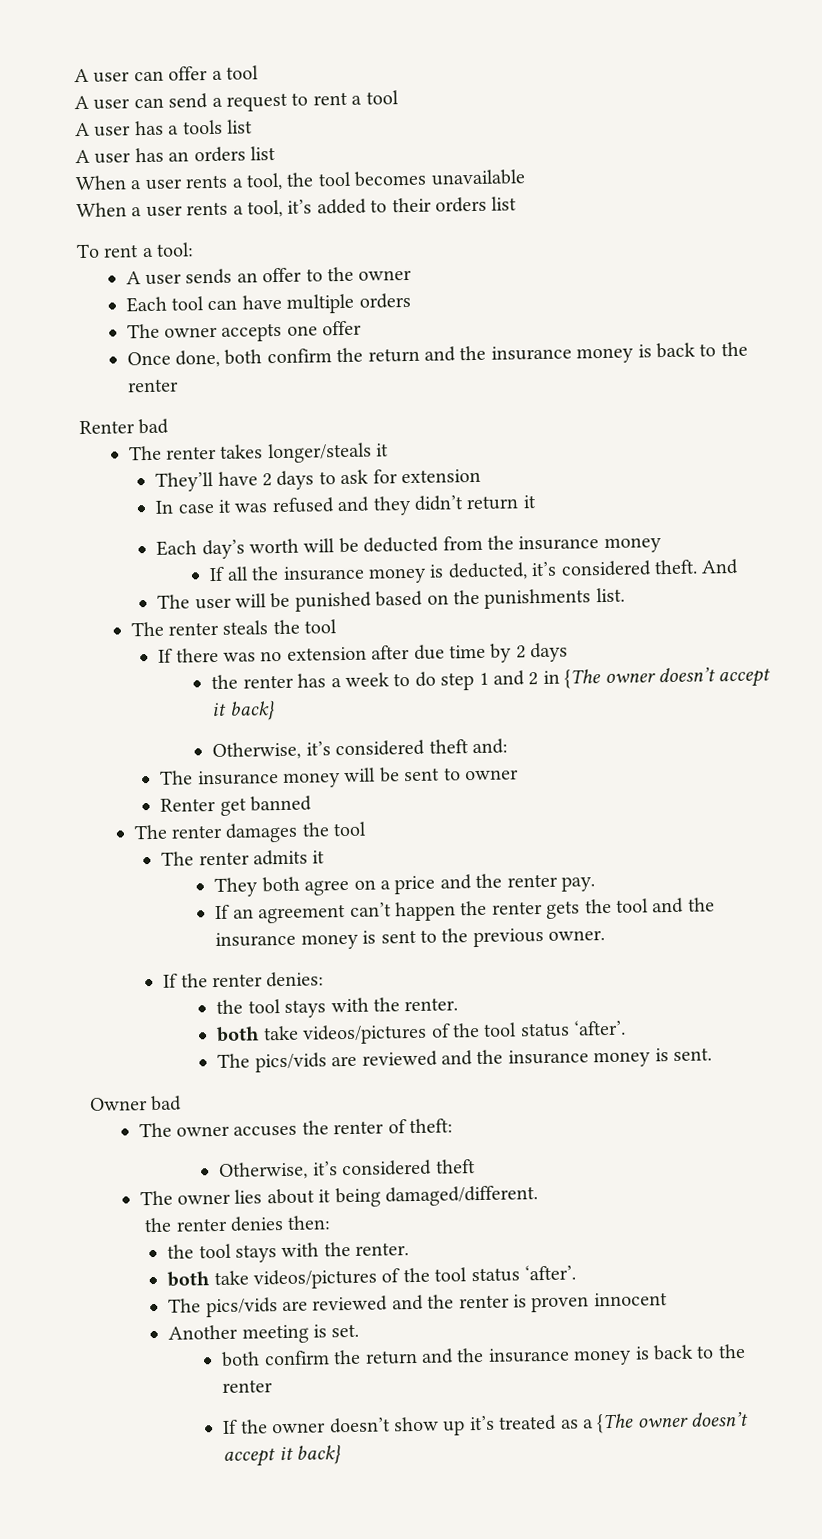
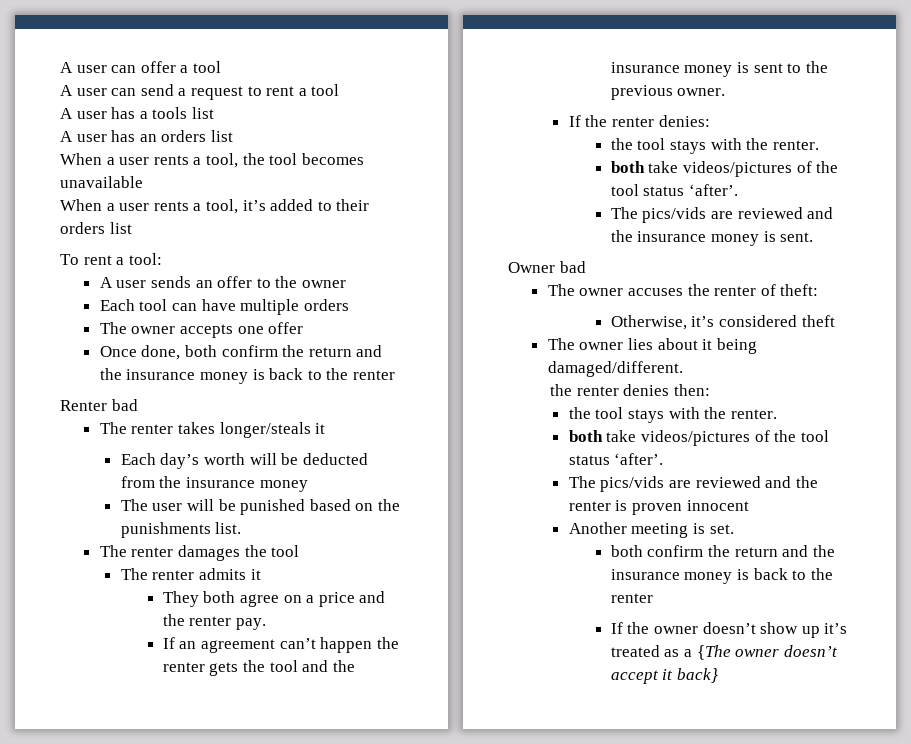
[155,468,481,492] [155,495,536,516] // They’ll have 2 days to ask for extension // In case it was refused and they didn’t return it -> (326, 428) none
[209,558,740,584] // If all the insurance money is deducted, it’s considered theft. And -> (308, 486) none
[130,619,338,637] [158,642,569,663] [211,667,772,691] [211,700,275,721] [212,738,508,761] [159,767,519,788] [160,795,312,816] // The renter steals the tool // If there was no extension after due time by 2 days // the renter has a week to do step 1 and 2 in {The owner doesn’t accept it back} // Otherwise, it’s considered theft and: // The insurance money will be sent to owner // Renter get banned -> (242, 528) none

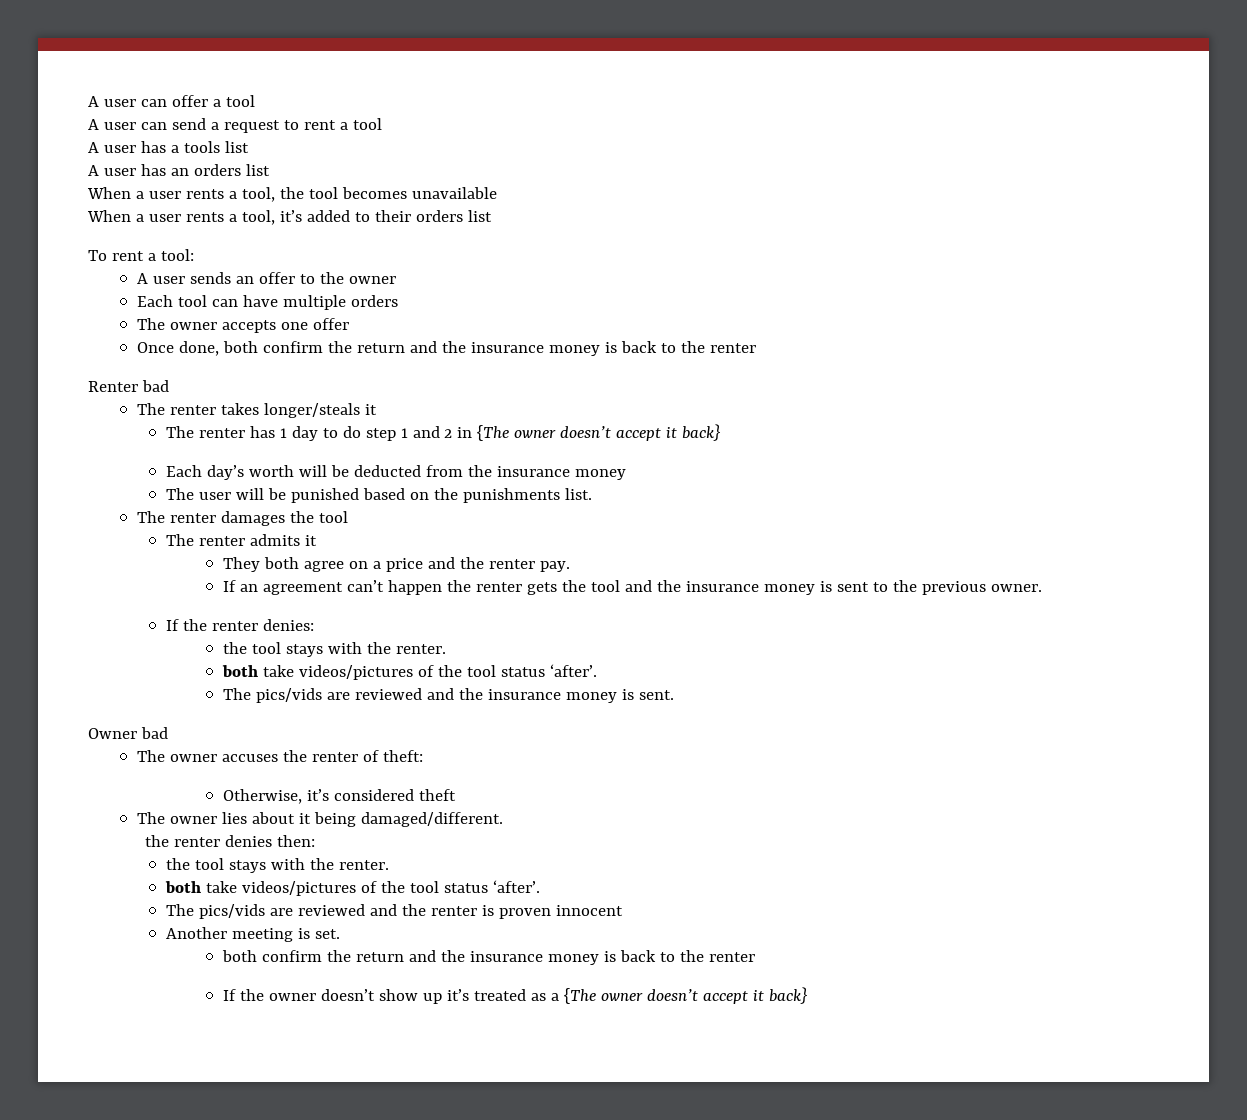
(326, 428) none -> [165,424,722,441] // The renter has 1 day to do step 1 and 2 in {The owner doesn’t accept it back}

